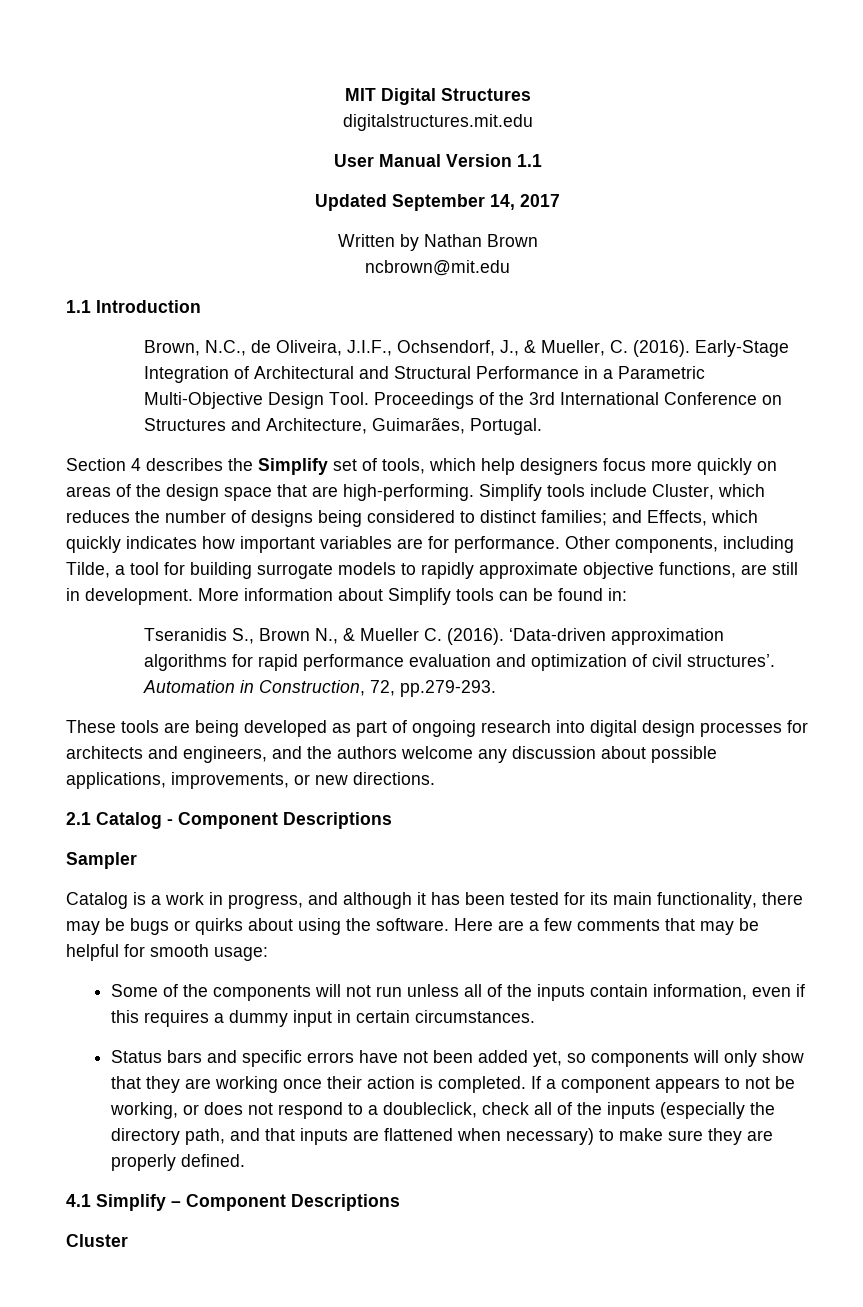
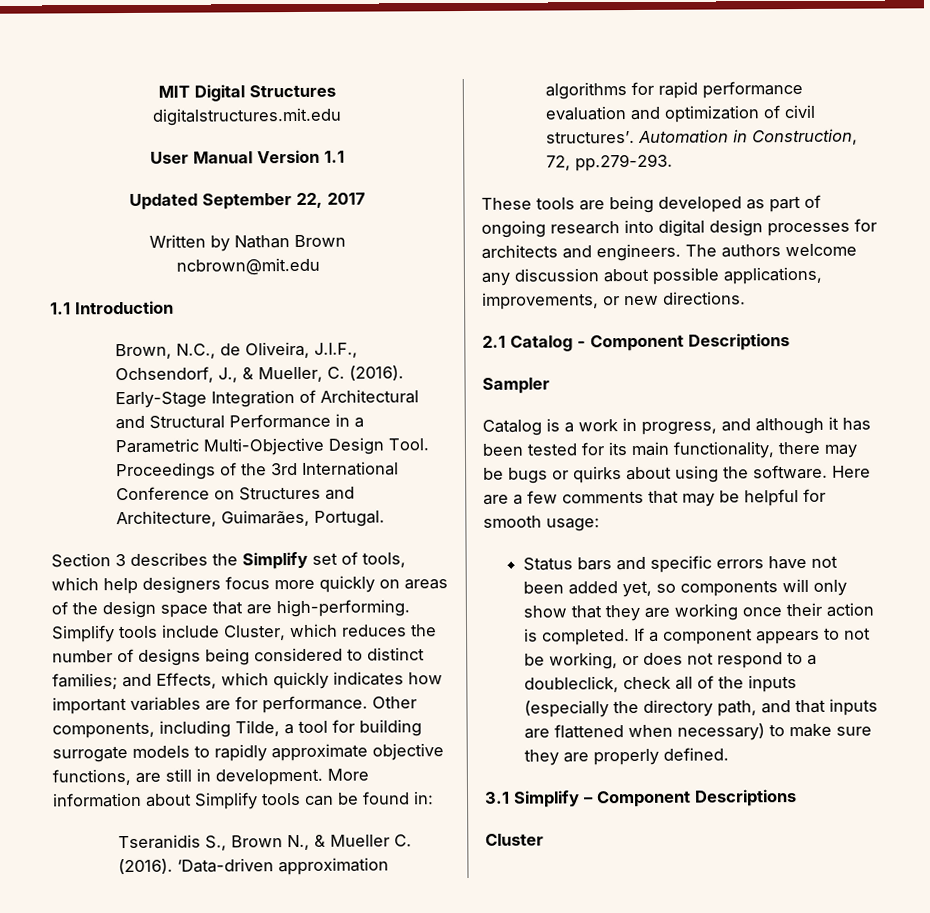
[490,194,515,210] 14, -> [296,192,323,208] 22,
[131,458,141,471] 4 -> [115,554,126,567] 3
[183,746,332,763] engineers, and the -> [596,243,717,262] engineers. The
[111,984,806,1001] [111,1010,536,1027] // Some of the components will not run unless all of the inputs contain information, even if this requires a dummy input in certain circumstances. -> (600, 525) none
[66,1194,91,1207] 4.1 -> [484,791,510,804] 3.1

